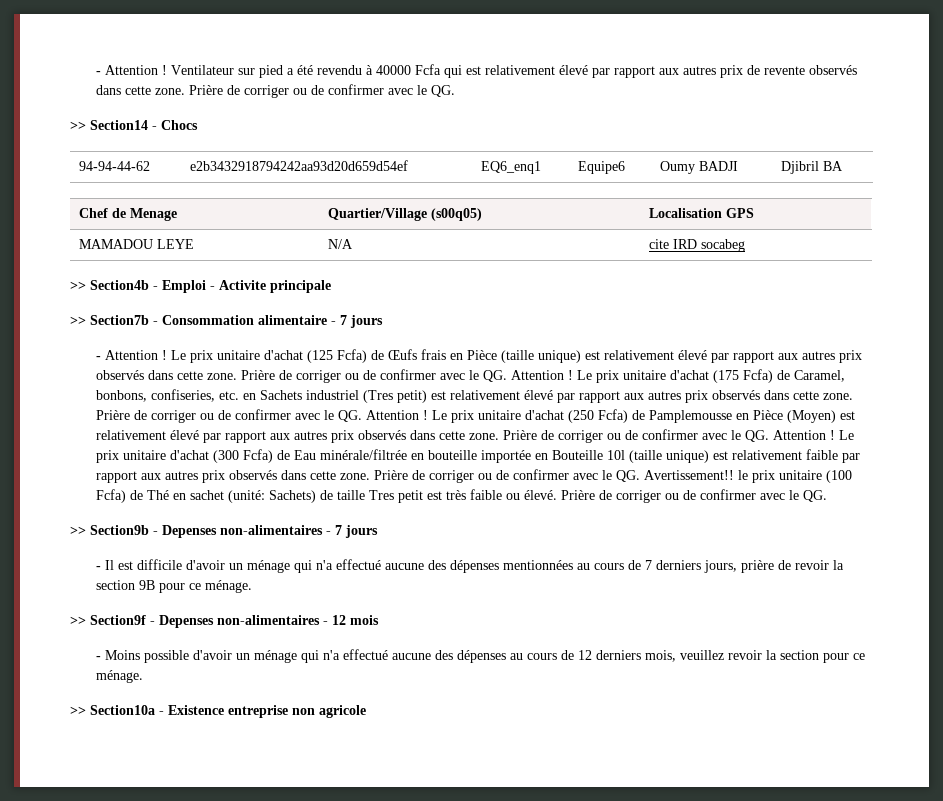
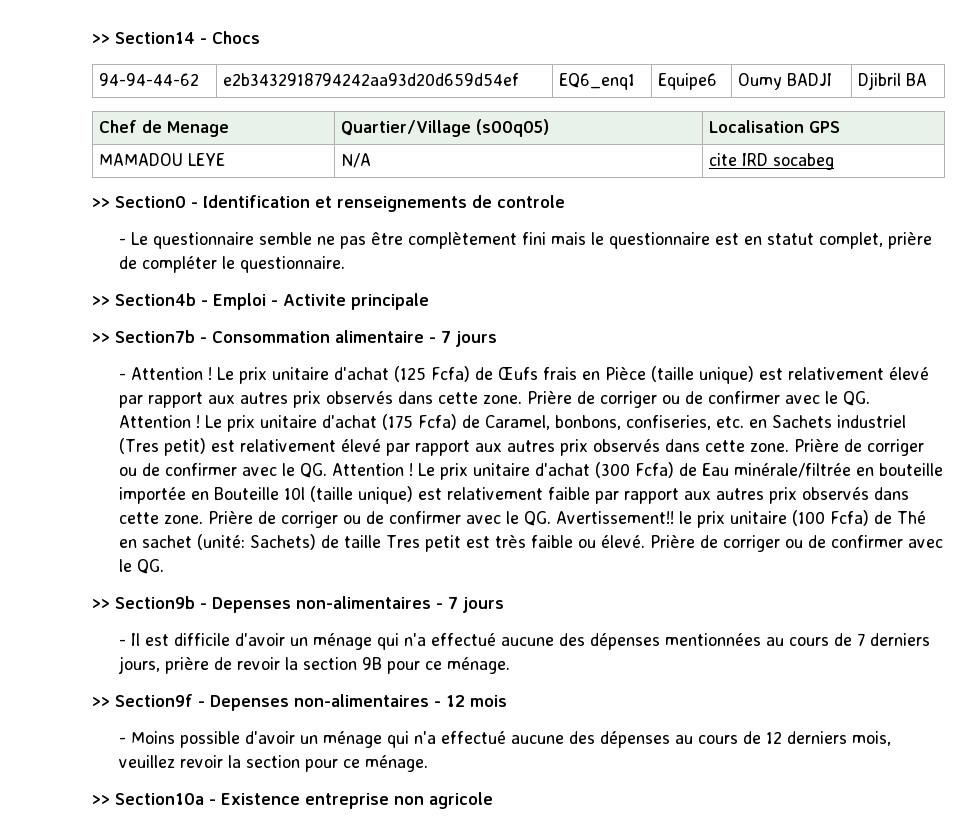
[95,64,857,78] [95,84,455,98] - Attention ! Ventilateur sur pied a été revendu à 40000 Fcfa qui est relativement élevé par rapport aux autres prix de revente observés dans cette zone. Prière de corriger ou de confirmer avec le QG. // -> (92, 39) none
(746, 245) none -> [92,195,565,212] [119,232,933,249] [119,256,346,273] // >> Section0 - Identification et renseignements de controle // - Le questionnaire semble ne pas être complètement fini mais le questionnaire est en statut complet, prière de compléter le questionnaire.
[567,409,855,423] [95,429,854,443] [95,450,209,463] (250 Fcfa) de Pamplemousse en Pièce (Moyen) est relativement élevé par rapport aux autres prix observés dans cette zone. Prière de corriger ou de confirmer avec le QG. Attention ! Le prix unitaire d'achat -> (591, 469) none

